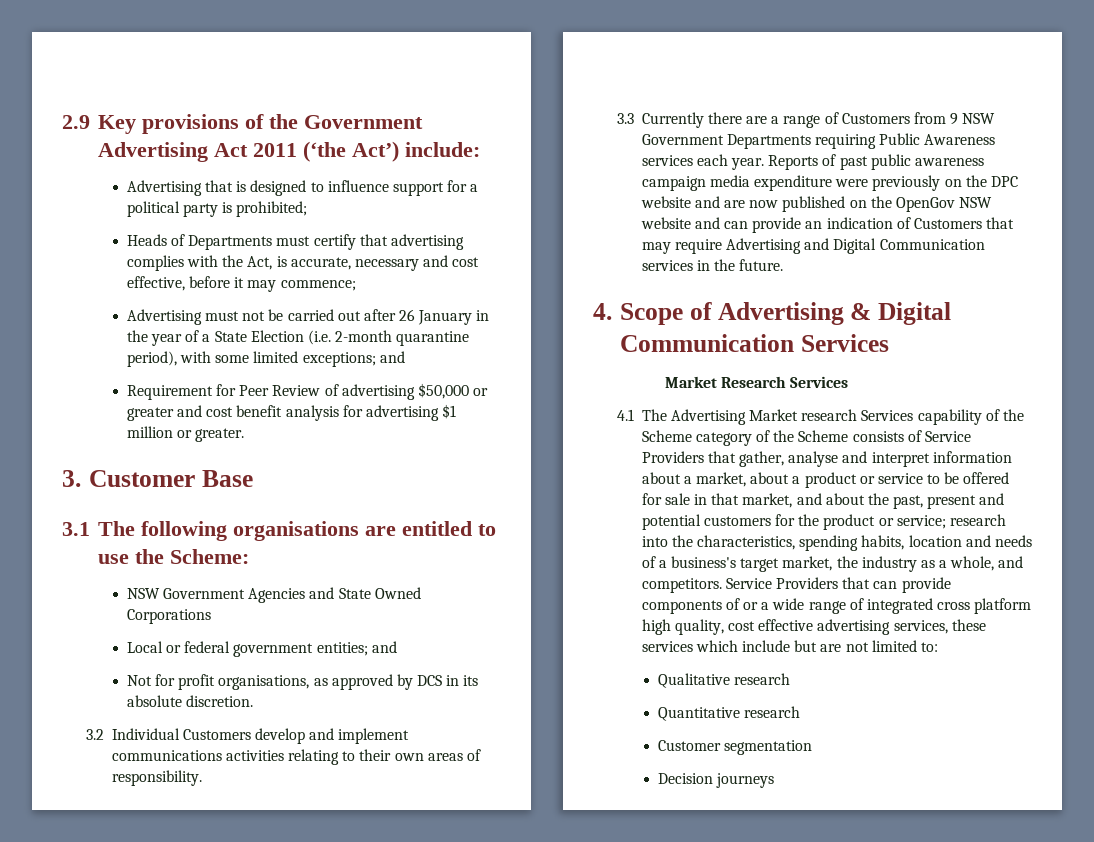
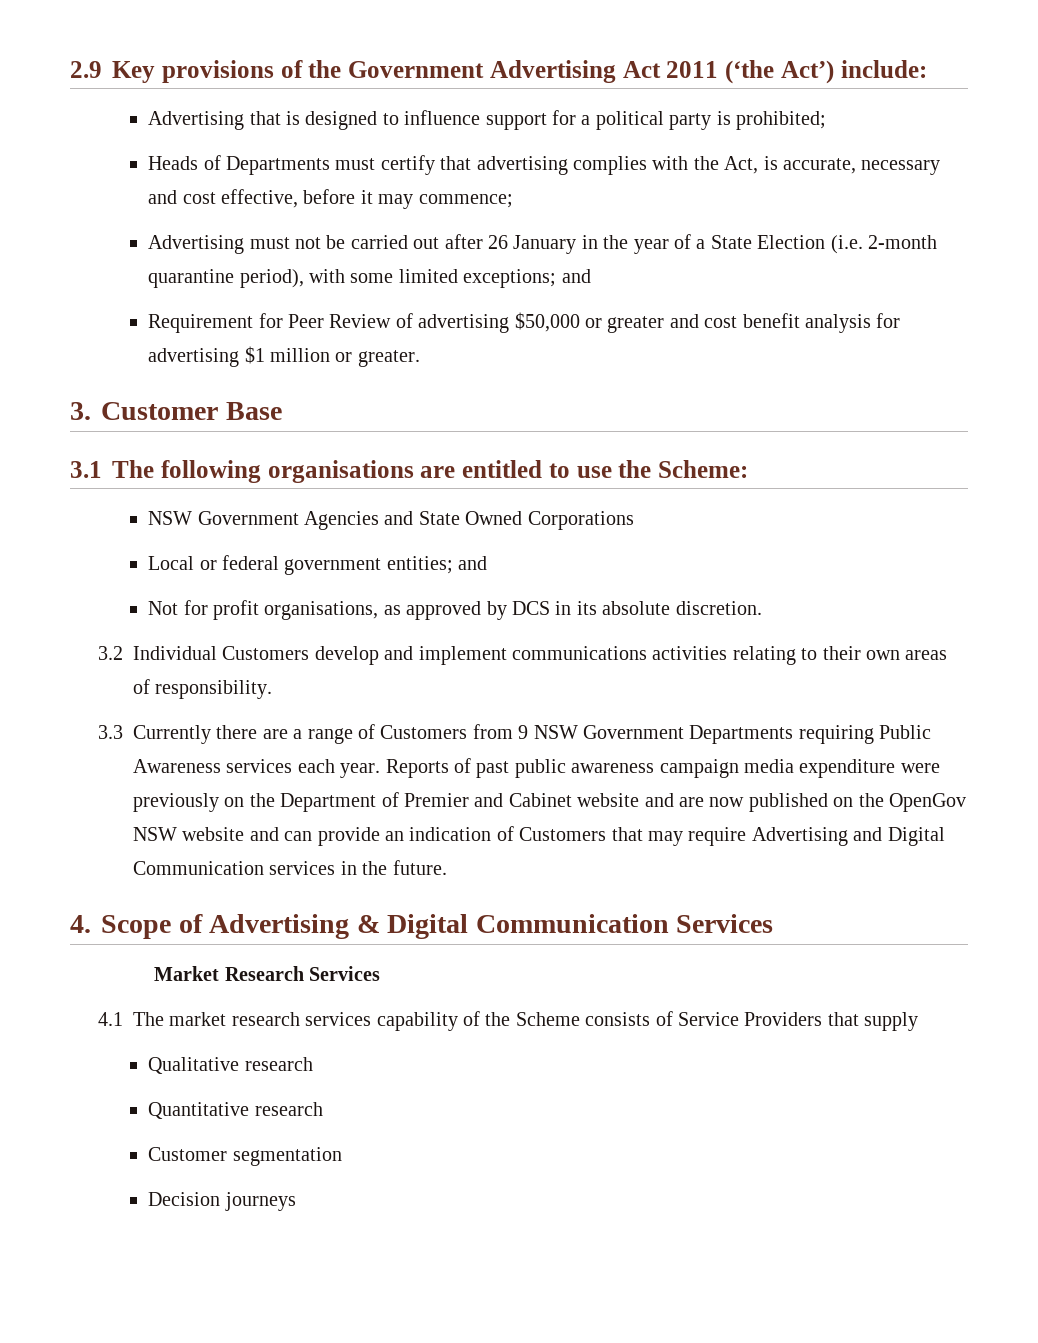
[990,176,1018,187] DPC -> [280,792,572,812] Department of Premier and Cabinet
[670,409,1024,425] [641,430,752,446] Advertising Market research Services capability of the Scheme category -> [169,1012,458,1031] market research services capability
[738,451,1012,467] [641,472,1010,488] [641,493,1005,509] [641,514,1006,530] [641,535,1032,551] [641,556,1024,572] [641,577,951,593] [641,598,1032,614] [641,619,986,635] [641,640,938,652] gather, analyse and interpret information about a market, about a product or service to be offered for sale in that market, and about the past, present and potential customers for the product or service; research into the characteristics, spending habits, location and needs of a business's target market, the industry as a whole, and competitors. Service Providers that can provide components of or a wide range of integrated cross platform high quality, cost effective advertising services, these services which include but are not limited to: -> [864,1012,919,1031] supply

